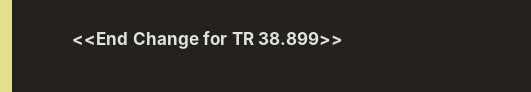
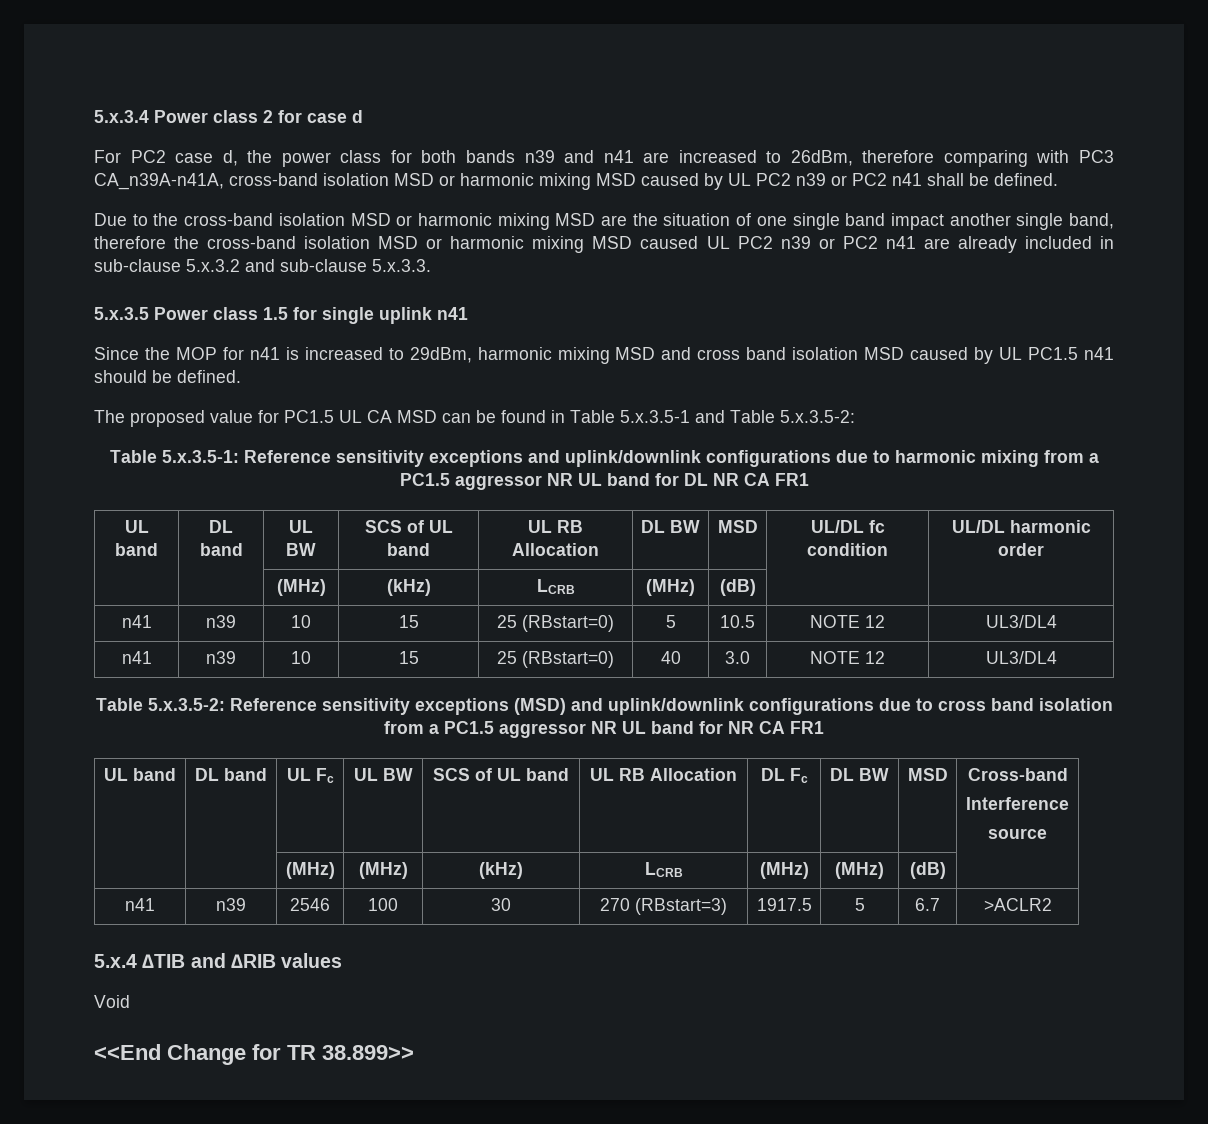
(72, 38) none -> [94,110,363,123] [94,150,1114,167] [94,173,1058,190] [94,213,1115,230] [94,236,1114,253] [94,259,431,272] [94,307,468,324] [94,347,1115,364] [94,370,241,383] [94,410,855,427] [109,450,1099,467] [399,473,809,490] [124,520,149,533] [115,543,158,556] [209,520,233,533] [199,543,243,556] [289,520,313,533] [286,543,316,556] [364,520,453,533] [387,543,430,556] [528,520,583,533] [512,543,599,556] [641,520,700,533] [717,520,758,533] [810,520,885,533] [807,543,888,556] [951,520,1091,533] [998,543,1044,556] [276,579,326,596] [386,579,431,596] [536,579,575,594] [646,579,695,596] [719,579,756,596] [121,615,152,628] [206,615,236,628] [291,615,311,628] [398,615,419,628] [497,615,614,632] [665,615,676,628] [720,615,755,628] [810,615,885,628] [985,615,1057,628] [121,651,152,664] [206,651,236,664] [291,651,311,664] [398,651,419,664] [497,651,614,668] [660,651,681,664] [725,651,750,664] [810,651,885,664] [985,651,1057,664] [95,698,1113,715] [384,721,824,738] [104,768,176,781] [195,768,267,781] [286,768,334,783] [353,768,413,781] [433,768,569,781] [590,768,737,781] [760,768,808,783] [830,768,889,781] [907,768,948,781] [967,768,1068,781] [966,797,1069,810] [988,828,1047,839] [285,862,335,879] [358,862,408,879] [479,862,523,879] [644,862,683,877] [759,862,809,879] [835,862,884,879] [909,862,946,879] [125,898,155,911] [216,898,246,911] [290,898,330,911] [368,898,398,911] [491,898,511,911] [600,898,727,915] [756,898,812,911] [854,898,865,911] [915,898,940,911] [983,898,1052,911] [94,953,343,968] [94,995,130,1008] 5.x.3.4 Power class 2 for case d // For PC2 case d, the power class for both bands n39 and n41 are increased to 26dBm, therefore comparing with PC3 CA_n39A-n41A, cross-band isolation MSD or harmonic mixing MSD caused by UL PC2 n39 or PC2 n41 shall be defined. // Due to the cross-band isolation MSD or harmonic mixing MSD are the situation of one single band impact another single band, therefore the cross-band isolation MSD or harmonic mixing MSD caused UL PC2 n39 or PC2 n41 are already included in sub-clause 5.x.3.2 and sub-clause 5.x.3.3. // 5.x.3.5 Power class 1.5 for single uplink n41 // Since the MOP for n41 is increased to 29dBm, harmonic mixing MSD and cross band isolation MSD caused by UL PC1.5 n41 should be defined. // The proposed value for PC1.5 UL CA MSD can be found in Table 5.x.3.5-1 and Table 5.x.3.5-2: // Table 5.x.3.5-1: Reference sensitivity exceptions and uplink/downlink configurations due to harmonic mixing from a PC1.5 aggressor NR UL band for DL NR CA FR1 // UL band | DL band | UL BW | SCS of UL band | UL RB Allocation | DL BW | MSD | UL/DL fc condition | UL/DL harmonic order // | | (MHz) | (kHz) | LCRB | (MHz) | (dB) | | // n41 | n39 | 10 | 15 | 25 (RBstart=0) | 5 | 10.5 | NOTE 12 | UL3/DL4 // n41 | n39 | 10 | 15 | 25 (RBstart=0) | 40 | 3.0 | NOTE 12 | UL3/DL4 // Table 5.x.3.5-2: Reference sensitivity exceptions (MSD) and uplink/downlink configurations due to cross band isolation from a PC1.5 aggressor NR UL band for NR CA FR1 // UL band | DL band | UL Fc | UL BW | SCS of UL band | UL RB Allocation | DL Fc | DL BW | MSD | Cross-band // Interference // source // | | (MHz) | (MHz) | (kHz) | LCRB | (MHz) | (MHz) | (dB) | // n41 | n39 | 2546 | 100 | 30 | 270 (RBstart=3) | 1917.5 | 5 | 6.7 | >ACLR2 // 5.x.4 ∆TIB and ∆RIB values // Void //

